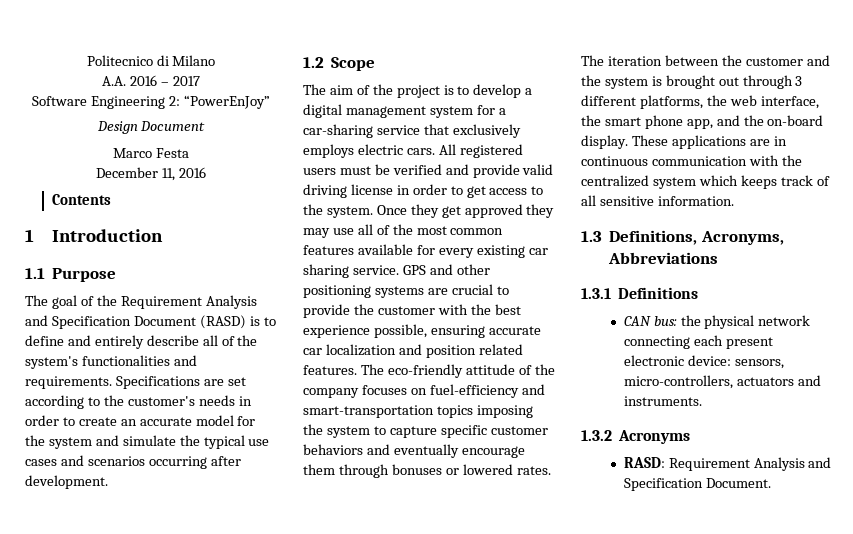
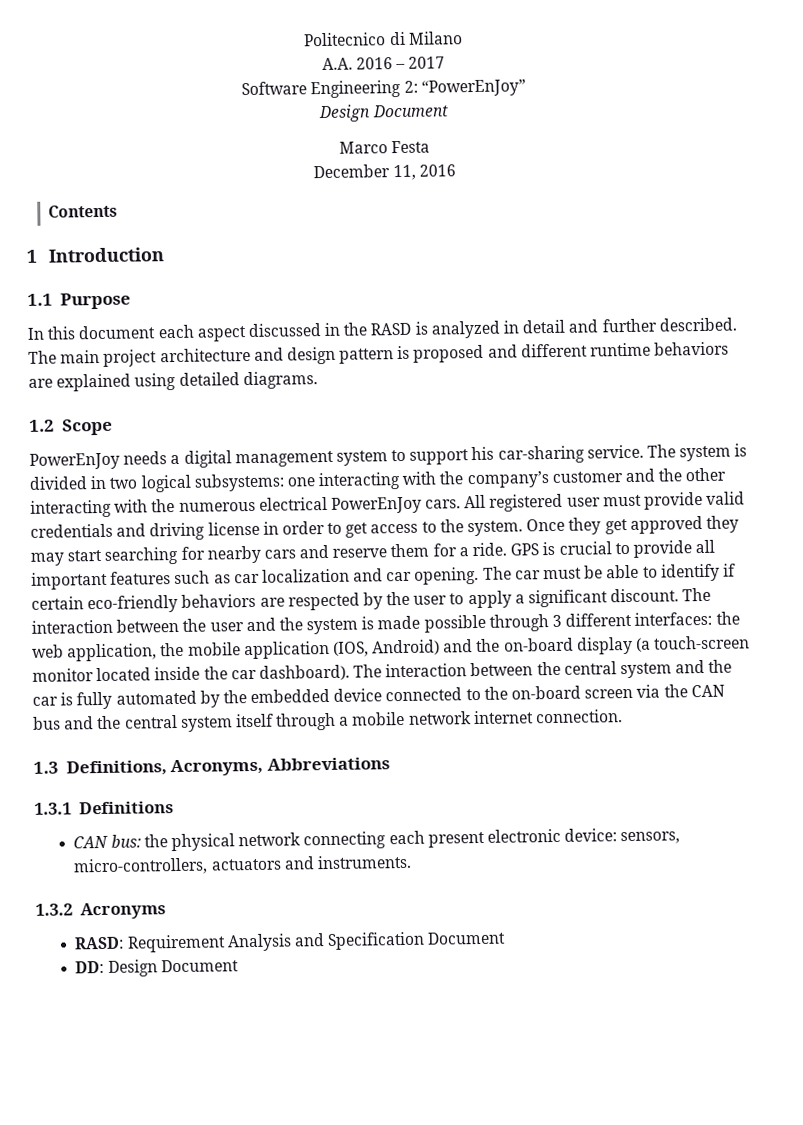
[25,295,257,309] [25,315,276,329] [25,335,258,349] [25,355,197,369] [25,376,246,389] [25,395,252,409] [25,415,256,426] [25,435,270,449] [25,455,241,469] [25,475,108,489] [303,57,376,71] [303,84,533,98] [303,104,506,118] [303,124,521,138] [303,144,523,158] [303,164,554,178] The goal of the Requirement Analysis and Specification Document (RASD) is to define and entirely describe all of the system's functionalities and requirements. Specifications are set according to the customer's needs in order to create an accurate model for the system and simulate the typical use cases and scenarios occurring after development. // 1.2 Scope // The aim of the project is to develop a digital management system for a car-sharing service that exclusively employs electric cars. All registered users must be verified and provide valid -> [27,317,737,342] [28,341,730,367] [28,371,318,392] [29,418,113,436] [29,443,748,470] [29,467,727,493] [30,491,746,518] [30,523,147,538] In this document each aspect discussed in the RASD is analyzed in detail and further described. The main project architecture and design pattern is proposed and different runtime behaviors are explained using detailed diagrams. // 1.2 Scope // PowerEnJoy needs a digital management system to support his car-sharing service. The system is divided in two logical subsystems: one interacting with the company’s customer and the other interacting with the numerous electrical PowerEnJoy cars. All registered user must provide valid credentials and
[332,224,504,235] [303,244,548,258] [303,264,490,278] [303,284,509,298] [303,304,521,318] [303,324,541,338] [303,344,523,358] [303,364,555,378] [303,384,545,398] [303,405,533,418] [303,424,548,438] [303,444,525,458] [303,464,551,478] [581,55,803,66] use all of the most common features available for every existing car sharing service. GPS and other positioning systems are crucial to provide the customer with the best experience possible, ensuring accurate car localization and position related features. The eco-friendly attitude of the company focuses on fuel-efficiency and smart-transportation topics imposing the system to capture specific customer behaviors and eventually encourage them through bonuses or lowered rates. The iteration between the customer -> [67,539,716,565] [31,563,736,590] [31,587,712,614] [31,618,244,634] start searching for nearby cars and reserve them for a ride. GPS is crucial to provide all important features such as car localization and car opening. The car must be able to identify if certain eco-friendly behaviors are respected by the user to apply a significant discount. The interaction between the user
[665,75,739,89] brought out -> [377,614,486,633] made possible
[639,95,703,109] platforms, -> [634,611,713,626] interfaces:
[760,96,819,109] [581,115,824,129] [581,135,787,149] [581,155,802,166] [581,175,830,189] [581,195,734,206] interface, the smart phone app, and the on-board display. These applications are in continuous communication with the centralized system which keeps track of all sensitive information. -> [67,635,751,662] [32,659,733,682] [32,684,725,710] [33,709,624,732] application, the mobile application (IOS, Android) and the on-board display (a touch-screen monitor located inside the car dashboard). The interaction between the central system and the car is fully automated by the embedded device connected to the on-board screen via the CAN bus and the central system itself through a mobile network internet connection.
[705,478,771,488] Document. -> [427,931,507,945] [75,959,239,977] Document // DD: Design Document

